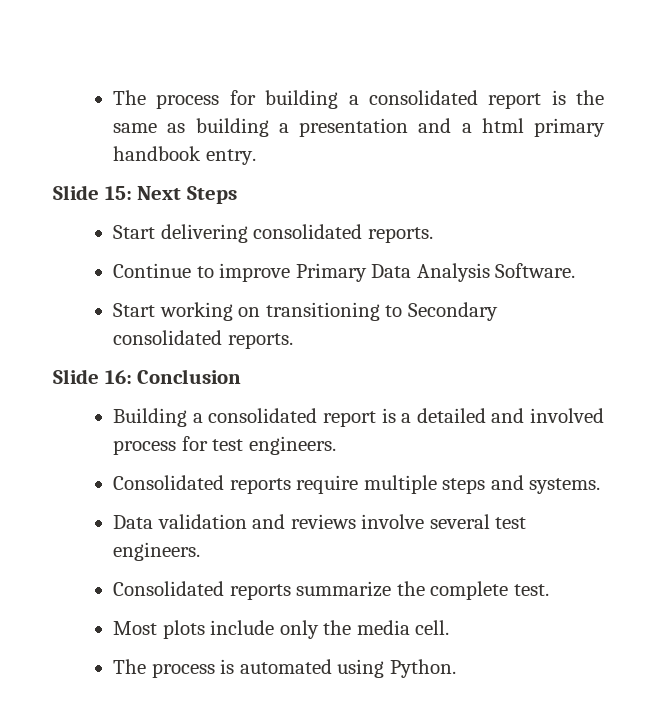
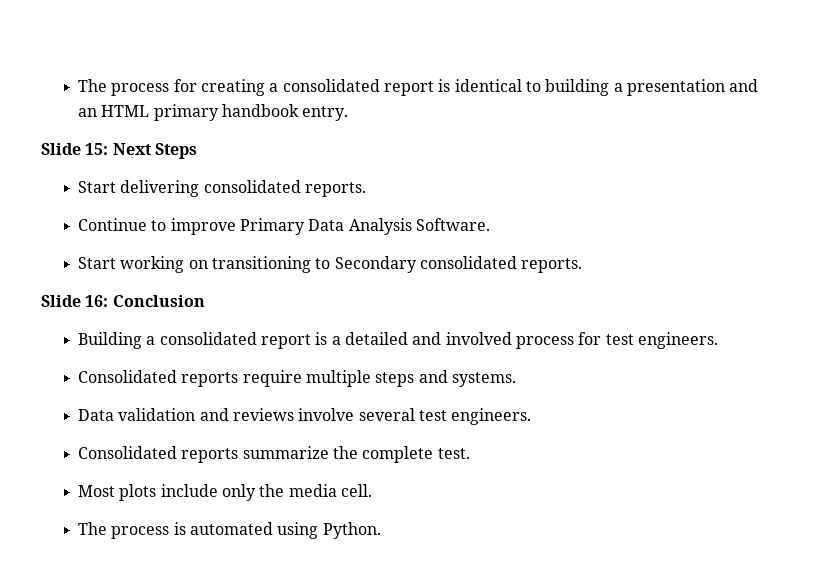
[265,90,604,109] [113,123,186,133] building a consolidated report is the same as -> [201,79,541,96] creating a consolidated report is identical to
[461,118,524,133] a html -> [78,105,150,117] an HTML

